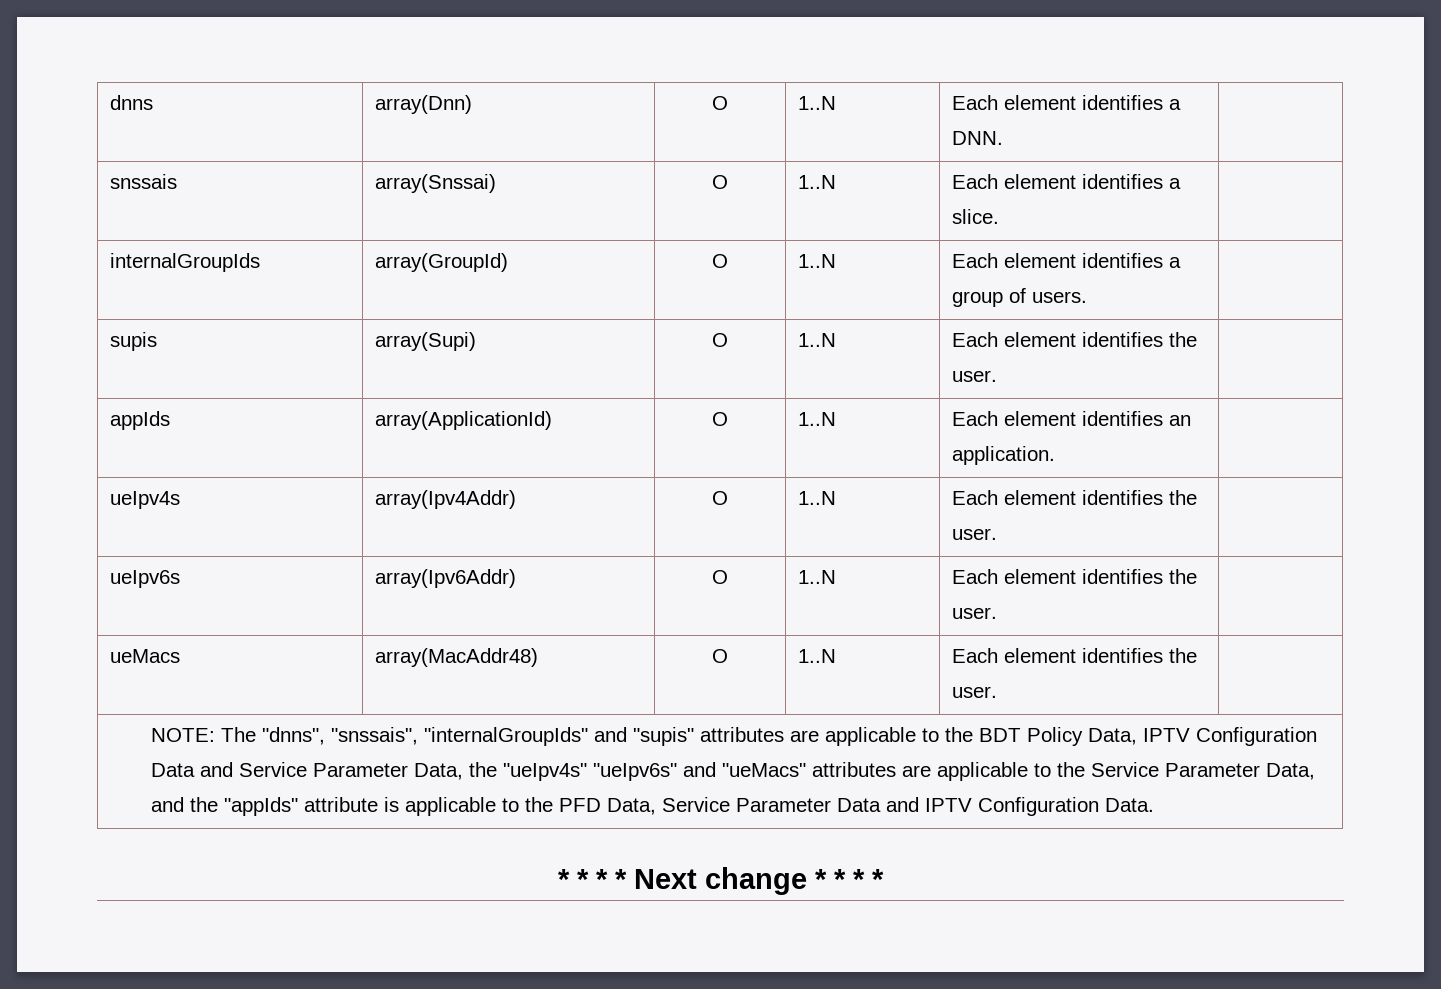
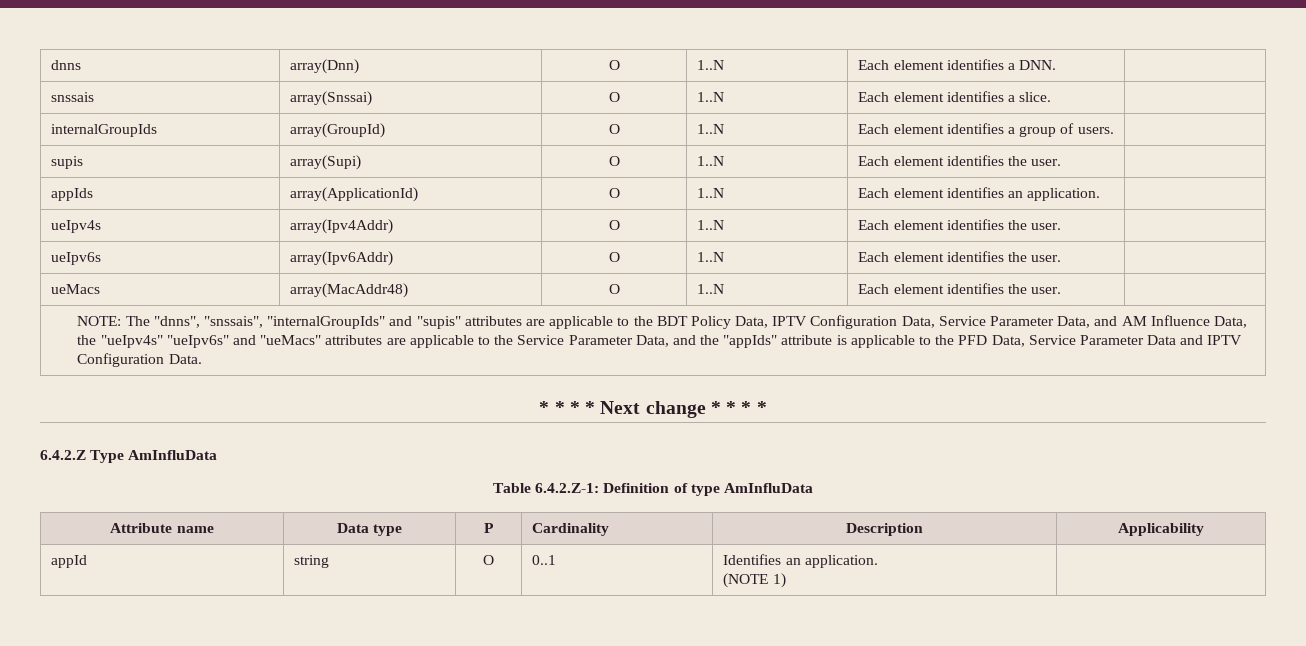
[151,762,464,780] Data and Service Parameter Data, -> [901,315,1247,328] Data, Service Parameter Data, and AM Influence Data,
(884, 879) none -> [40,450,218,463] [493,483,813,496] [110,523,214,533] [336,523,403,536] [484,523,494,533] [532,523,610,536] [846,523,923,536] [1118,523,1204,536] [51,555,88,568] [294,555,330,568] [483,555,494,565] [532,555,557,565] [723,554,878,568] [723,573,786,588] // 6.4.2.Z Type AmInfluData // Table 6.4.2.Z-1: Definition of type AmInfluData // Attribute name | Data type | P | Cardinality | Description | Applicability // appId | string | O | 0..1 | Identifies an application. // (NOTE 1) |

